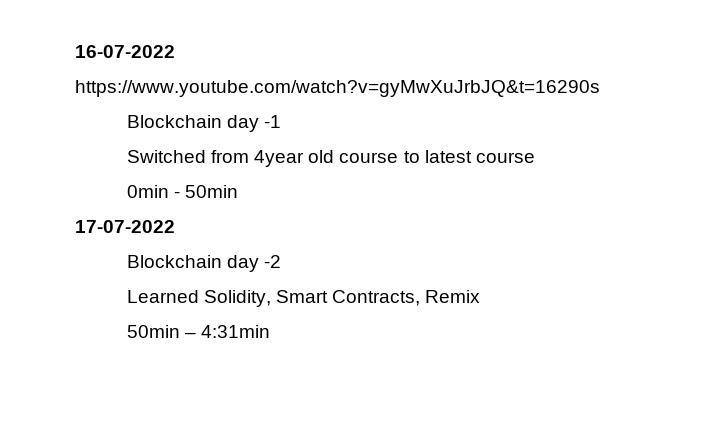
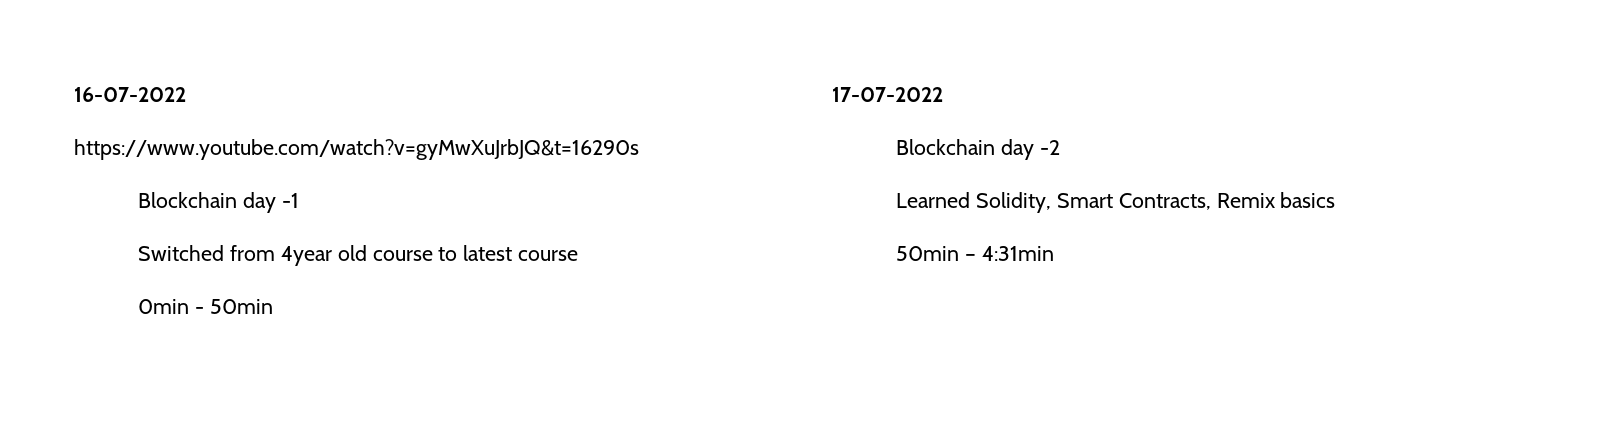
(481, 296) none -> [1280,192,1336,208] basics

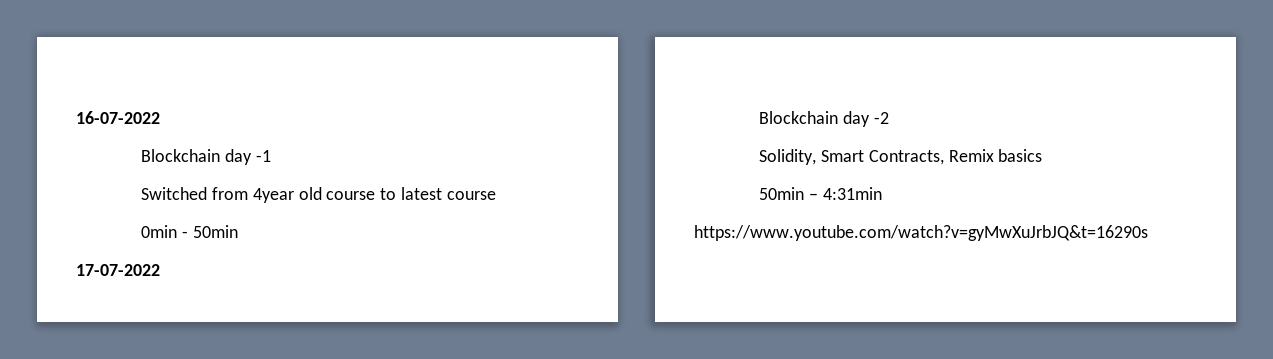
[74,139,639,160] // https://www.youtube.com/watch?v=gyMwXuJrbJQ&t=16290s -> (160, 117) none
[896,192,971,208] Learned -> (889, 118) none
(1055, 253) none -> [694,225,1148,241] // https://www.youtube.com/watch?v=gyMwXuJrbJQ&t=16290s

